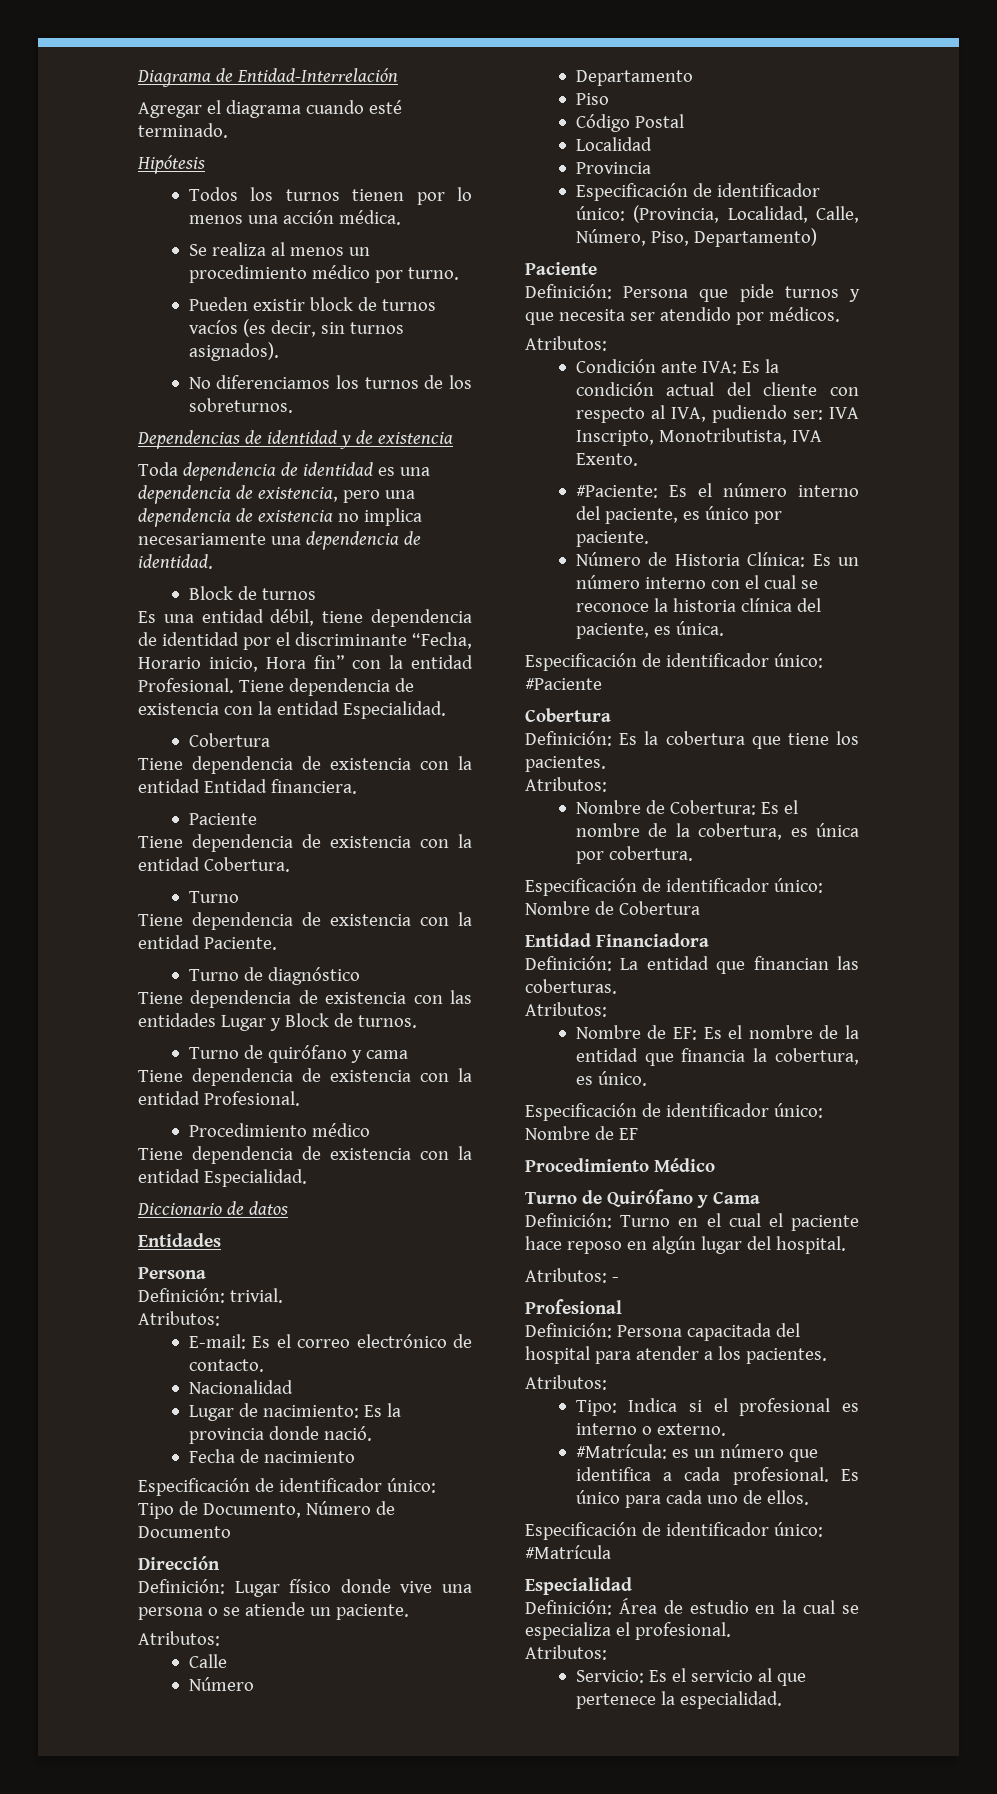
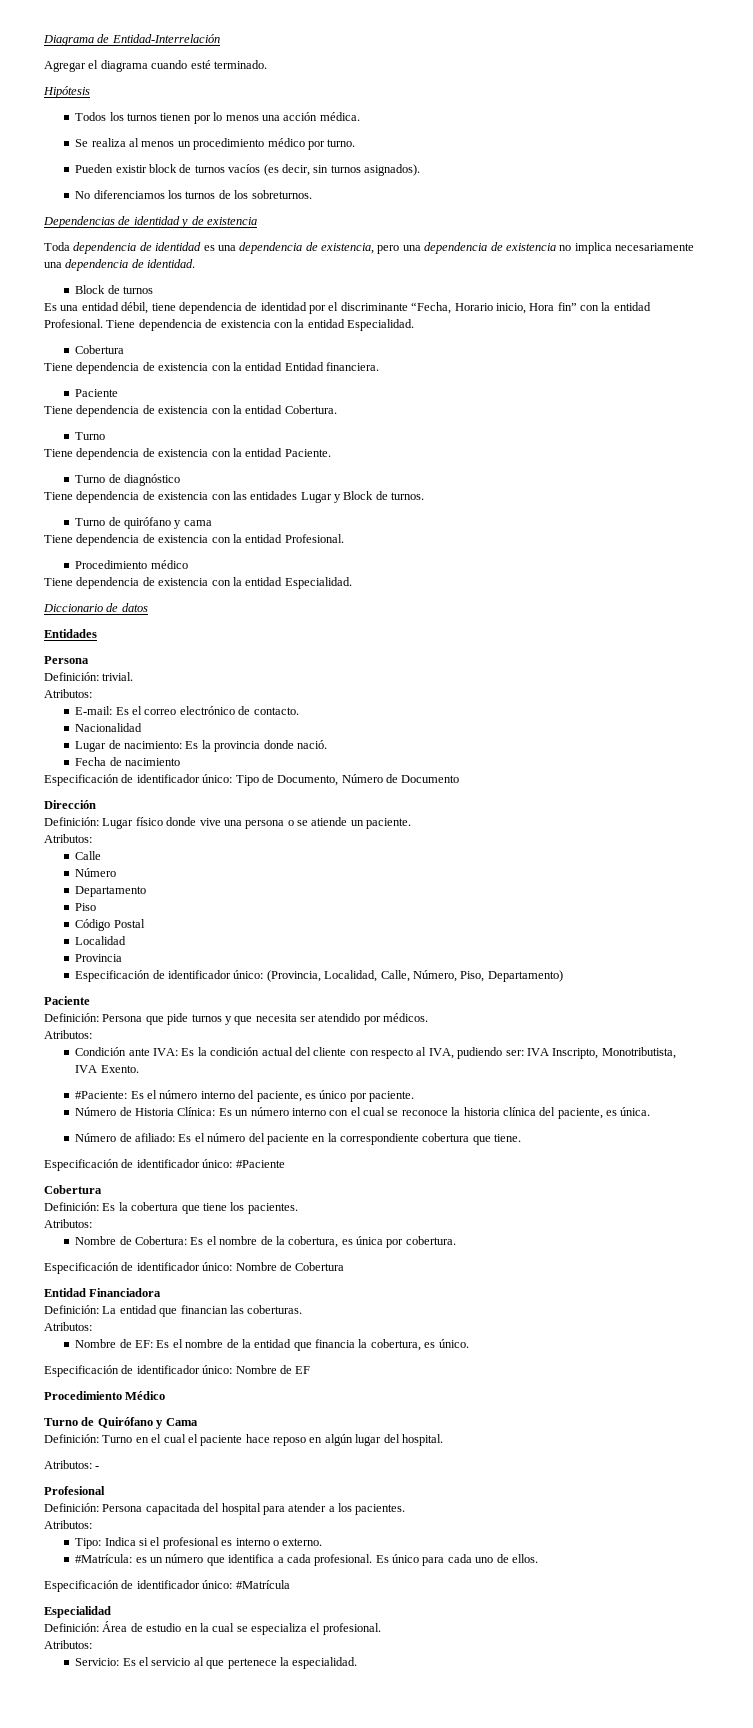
(724, 628) none -> [75,1133,522,1145] // Número de afiliado: Es el número del paciente en la correspondiente cobertura que tiene.

